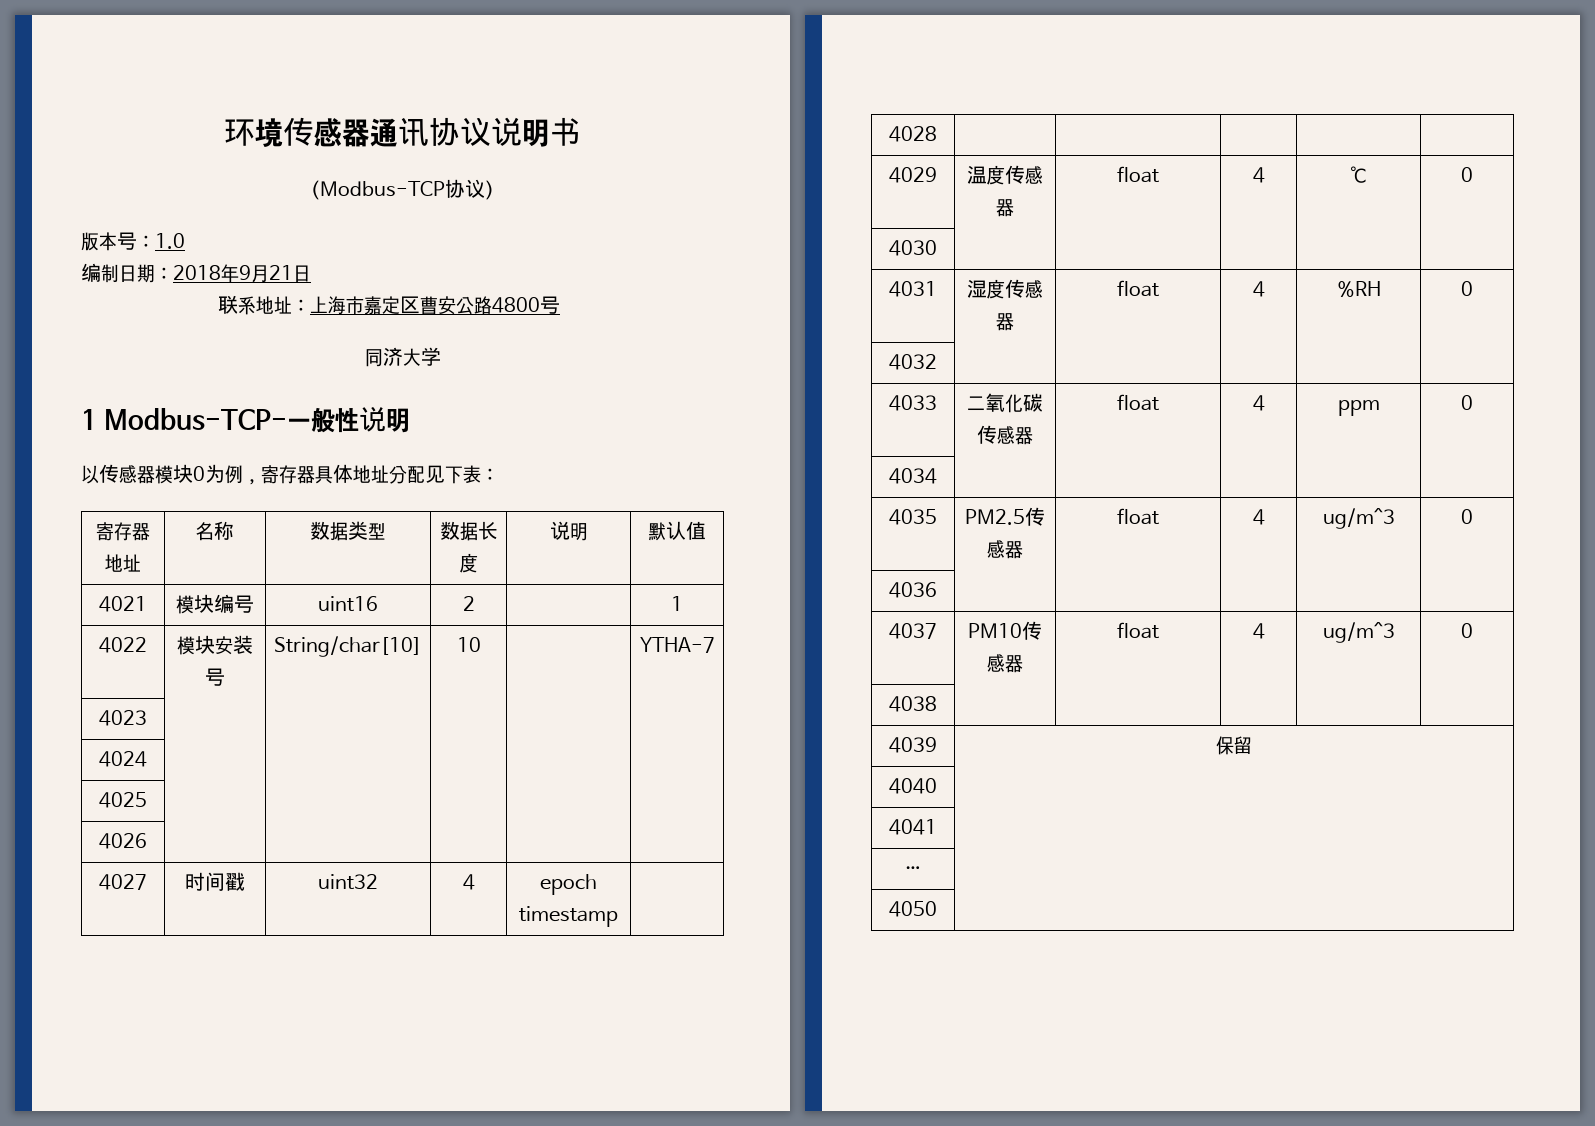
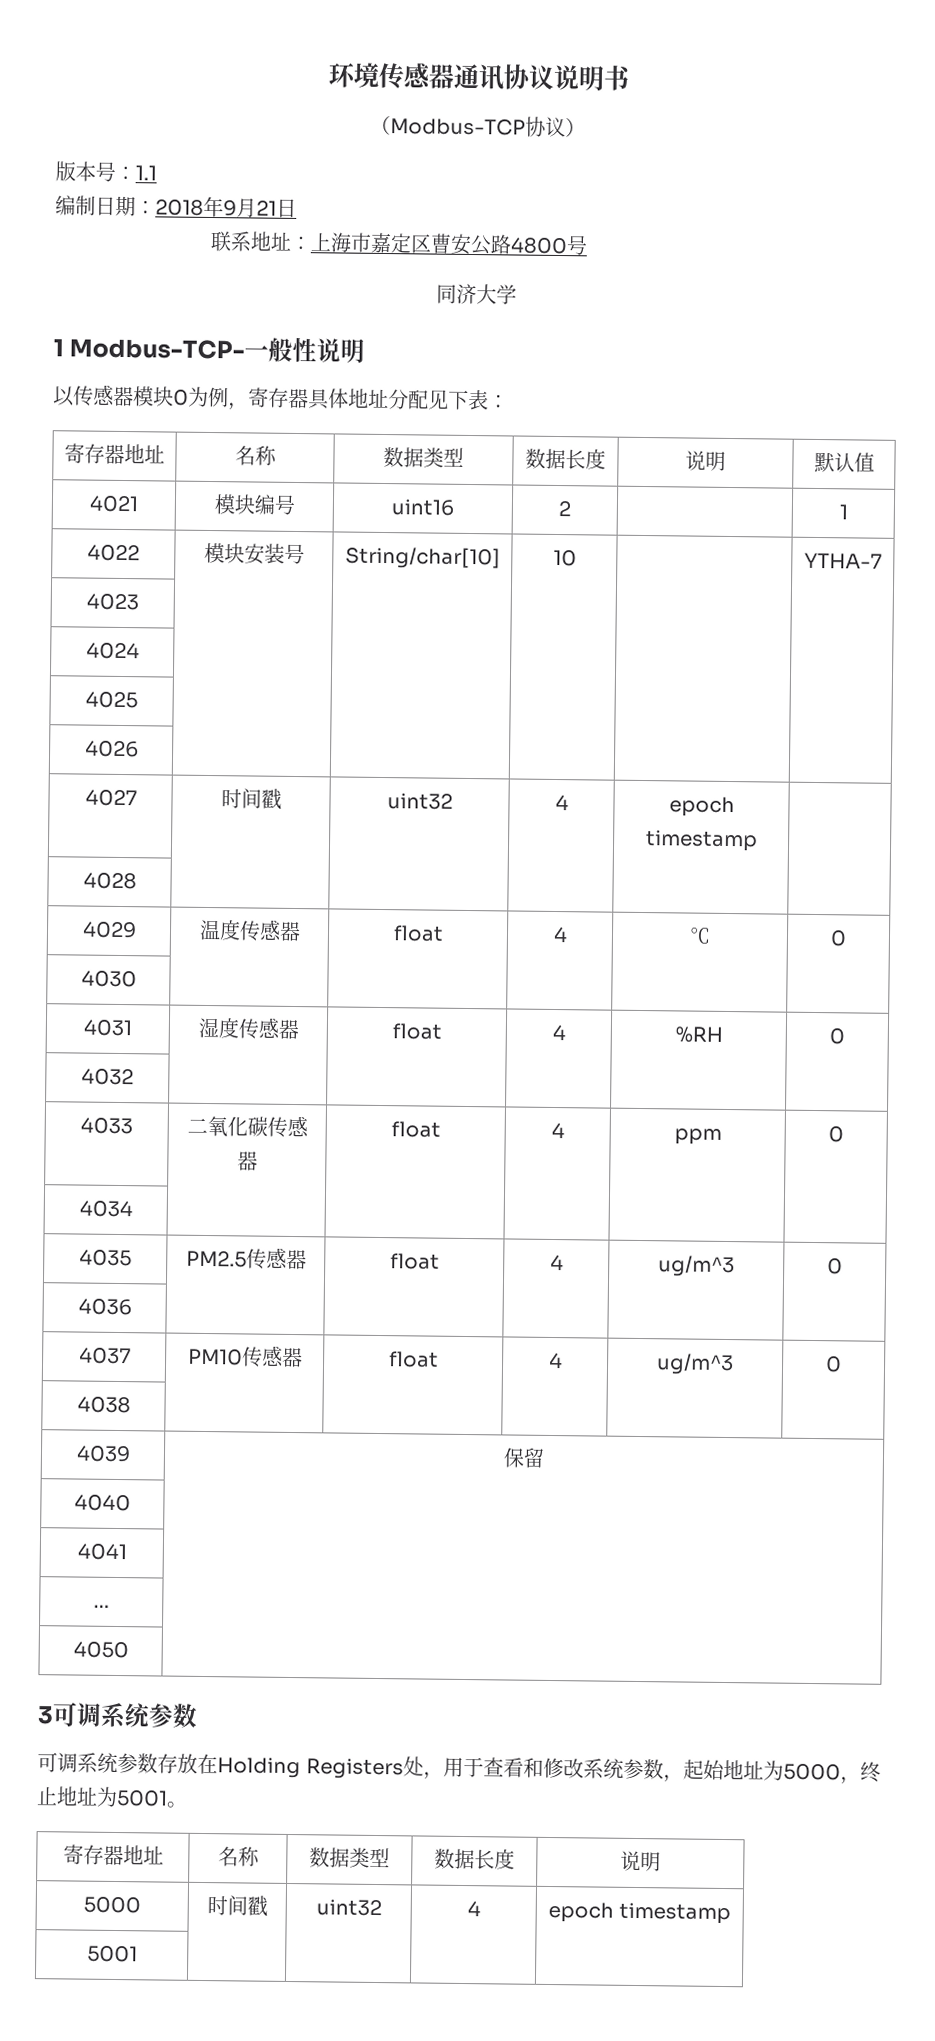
[155,233,185,249] 1.0 -> [135,165,157,181] 1.1
(937, 909) none -> [37,1702,198,1729] [37,1752,881,1785] [36,1786,187,1808] [62,1844,164,1866] [217,1846,260,1867] [309,1847,390,1868] [434,1848,515,1870] [620,1850,661,1872] [83,1896,141,1914] [206,1895,268,1917] [315,1899,382,1917] [466,1901,481,1917] [548,1901,731,1925] [86,1945,138,1963] // 3可调系统参数 // 可调系统参数存放在Holding Registers处，用于查看和修改系统参数，起始地址为5000，终止地址为5001。 // 寄存器地址 | 名称 | 数据类型 | 数据长度 | 说明 // 5000 | 时间戳 | uint32 | 4 | epoch timestamp // 5001 | | | |

